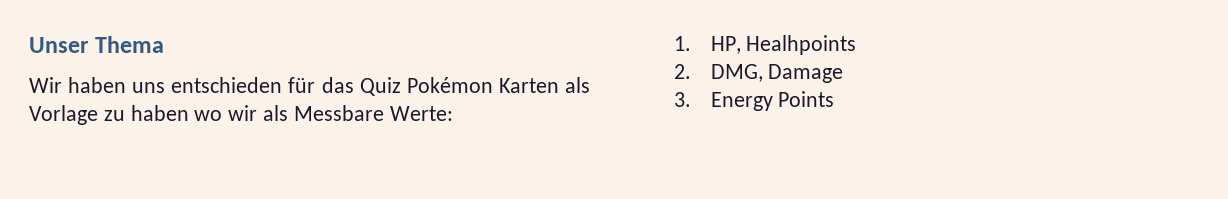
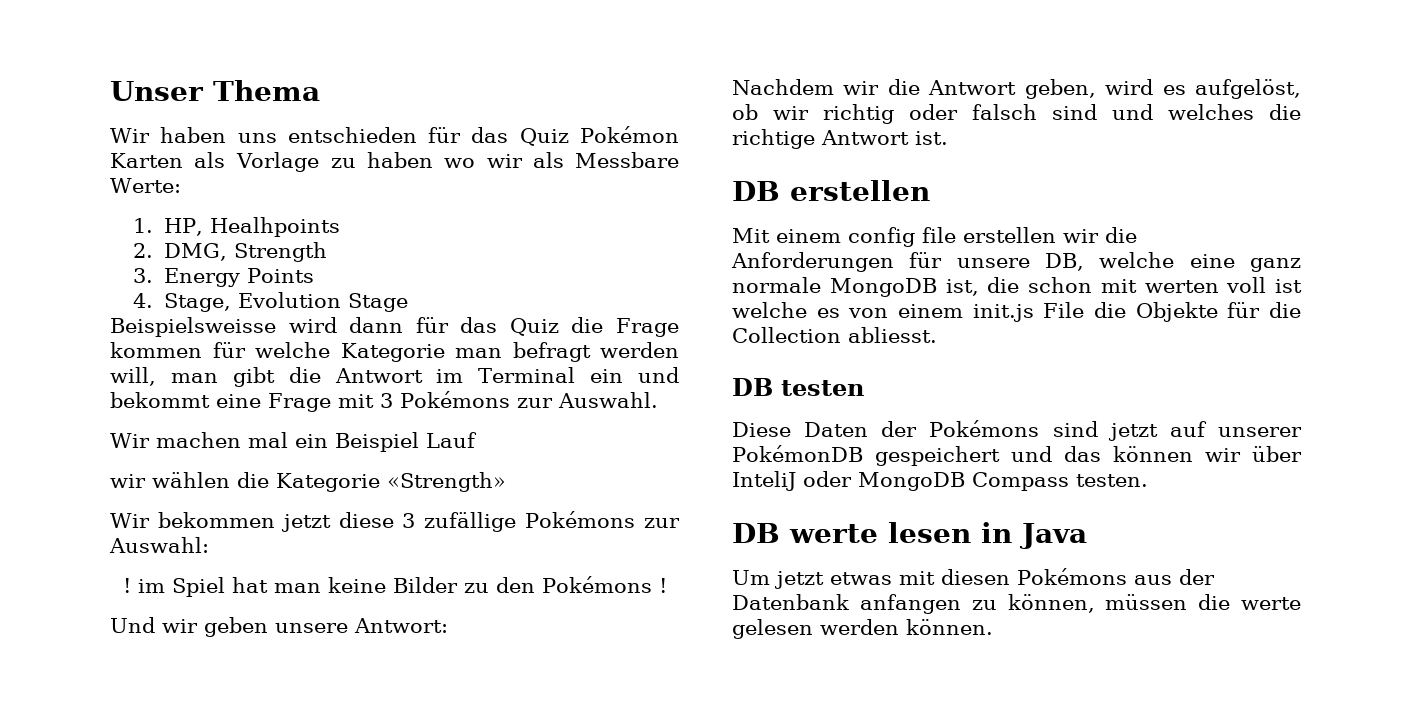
[768,64,844,83] Damage -> [233,242,327,262] Strength
(835, 99) none -> [133,292,408,312] [110,317,679,337] [110,342,679,362] [110,367,679,387] [110,391,658,412] [110,432,477,452] [110,472,506,492] [110,511,680,532] [109,537,209,553] [122,576,667,597] [110,617,448,637] [732,79,1301,99] [732,104,1301,124] [732,129,948,149] [732,180,930,201] [732,227,1137,247] [731,252,1301,272] [732,277,1302,297] [732,302,1301,322] [732,327,937,343] [732,378,864,396] [732,420,1302,441] [732,445,1302,466] [732,471,1148,491] [732,522,1087,549] [732,568,1215,589] [732,594,1301,614] [732,619,993,639] // 4. Stage, Evolution Stage // Beispielsweisse wird dann für das Quiz die Frage kommen für welche Kategorie man befragt werden will, man gibt die Antwort im Terminal ein und bekommt eine Frage mit 3 Pokémons zur Auswahl. // Wir machen mal ein Beispiel Lauf // wir wählen die Kategorie «Strength» // Wir bekommen jetzt diese 3 zufällige Pokémons zur Auswahl: // ! im Spiel hat man keine Bilder zu den Pokémons ! // Und wir geben unsere Antwort: // Nachdem wir die Antwort geben, wird es aufgelöst, ob wir richtig oder falsch sind und welches die richtige Antwort ist. // DB erstellen // Mit einem config file erstellen wir die Anforderungen für unsere DB, welche eine ganz normale MongoDB ist, die schon mit werten voll ist welche es von einem init.js File die Objekte für die Collection abliesst. // DB testen // Diese Daten der Pokémons sind jetzt auf unserer PokémonDB gespeichert und das können wir über InteliJ oder MongoDB Compass testen. // DB werte lesen in Java // Um jetzt etwas mit diesen Pokémons aus der Datenbank anfangen zu können, müssen die werte gelesen werden können.

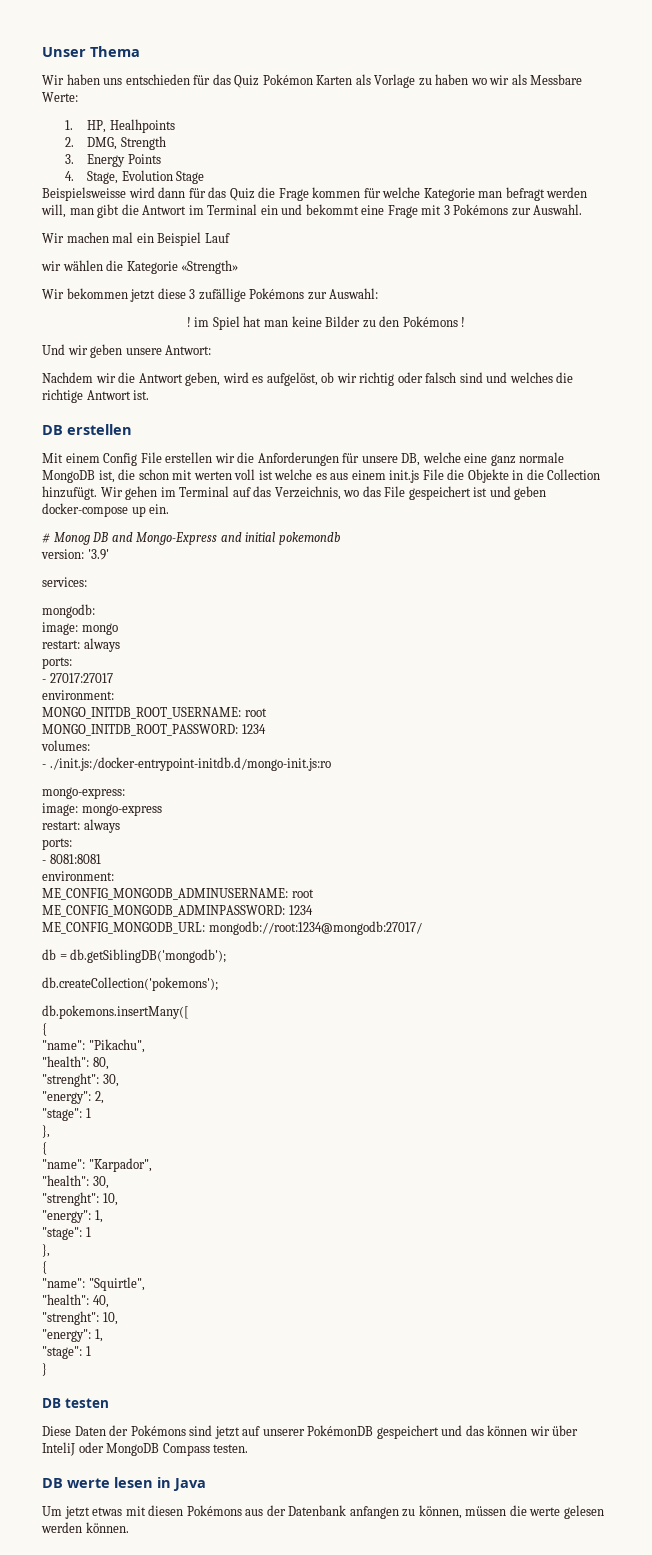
[848,227,956,247] config file -> [103,452,162,466] Config File
[848,308,889,318] von -> [330,473,349,480] aus
[1227,302,1261,318] für -> [512,470,524,480] in
[848,327,937,343] abliesst. -> [42,486,547,500] [42,503,170,517] [42,532,340,545] [41,549,109,560] [42,577,87,587] [42,604,95,618] [42,622,118,635] [42,638,120,652] [42,657,72,669] [42,673,113,683] [42,690,114,700] [42,707,267,719] [42,724,266,736] [41,740,90,751] [42,757,331,771] [42,787,125,799] [42,803,162,816] [42,819,120,833] [42,838,72,850] [42,854,101,864] [42,871,114,881] [42,888,314,900] [42,905,313,917] [42,921,422,935] [42,949,227,963] [42,977,218,991] [42,1005,189,1019] [42,1023,47,1036] [42,1039,145,1053] [42,1056,109,1070] [42,1073,119,1087] [42,1091,104,1104] [42,1108,91,1121] [42,1125,50,1138] [42,1142,47,1155] [42,1158,152,1172] [42,1175,109,1189] [42,1192,118,1206] [42,1210,103,1223] [42,1227,91,1240] [42,1244,50,1257] [42,1261,47,1274] [42,1277,145,1291] [42,1294,109,1308] [42,1311,118,1325] [42,1329,103,1342] [42,1346,91,1359] [42,1363,47,1376] hinzufügt. Wir gehen im Terminal auf das Verzeichnis, wo das File gespeichert ist und geben docker-compose up ein. // # Monog DB and Mongo-Express and initial pokemondb // version: '3.9' // services: // mongodb: // image: mongo // restart: always // ports: // - 27017:27017 // environment: // MONGO_INITDB_ROOT_USERNAME: root // MONGO_INITDB_ROOT_PASSWORD: 1234 // volumes: // - ./init.js:/docker-entrypoint-initdb.d/mongo-init.js:ro // mongo-express: // image: mongo-express // restart: always // ports: // - 8081:8081 // environment: // ME_CONFIG_MONGODB_ADMINUSERNAME: root // ME_CONFIG_MONGODB_ADMINPASSWORD: 1234 // ME_CONFIG_MONGODB_URL: mongodb://root:1234@mongodb:27017/ // db = db.getSiblingDB('mongodb'); // db.createCollection('pokemons'); // db.pokemons.insertMany([ // { // "name": "Pikachu", // "health": 80, // "strenght": 30, // "energy": 2, // "stage": 1 // }, // { // "name": "Karpador", // "health": 30, // "strenght": 10, // "energy": 1, // "stage": 1 // }, // { // "name": "Squirtle", // "health": 40, // "strenght": 10, // "energy": 1, // "stage": 1 // }

